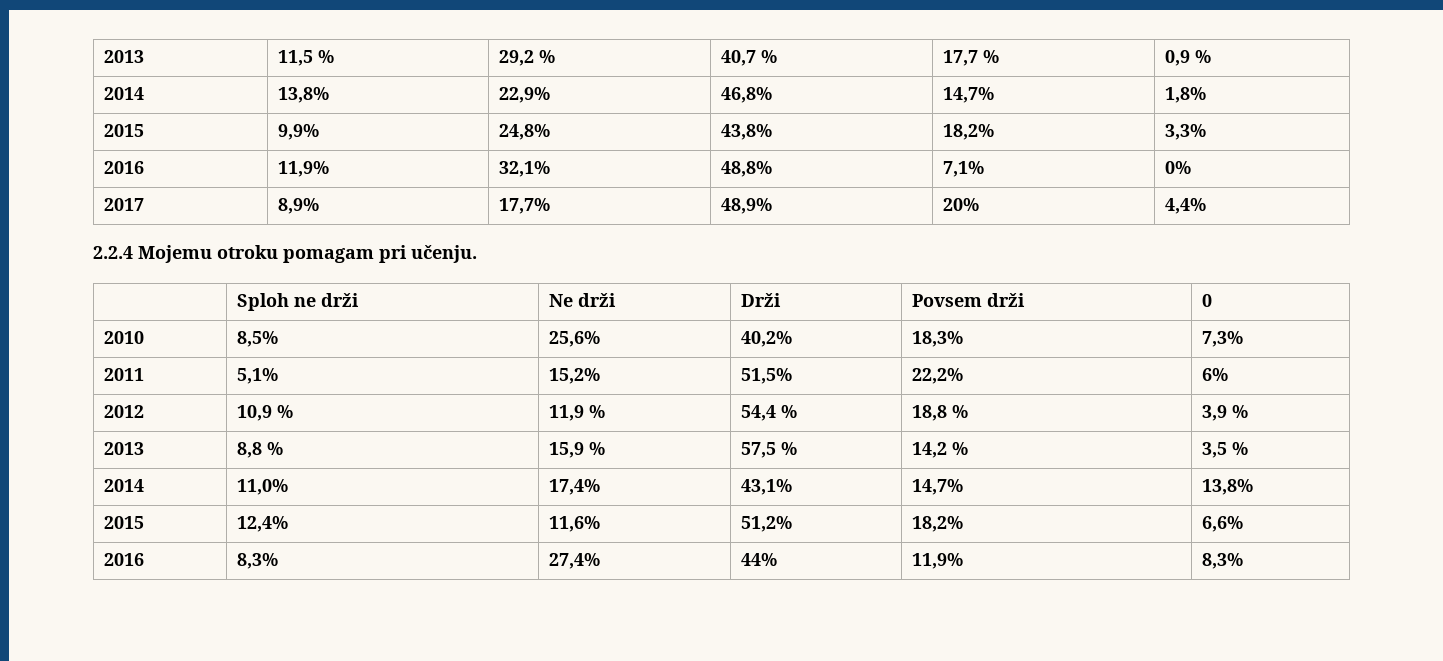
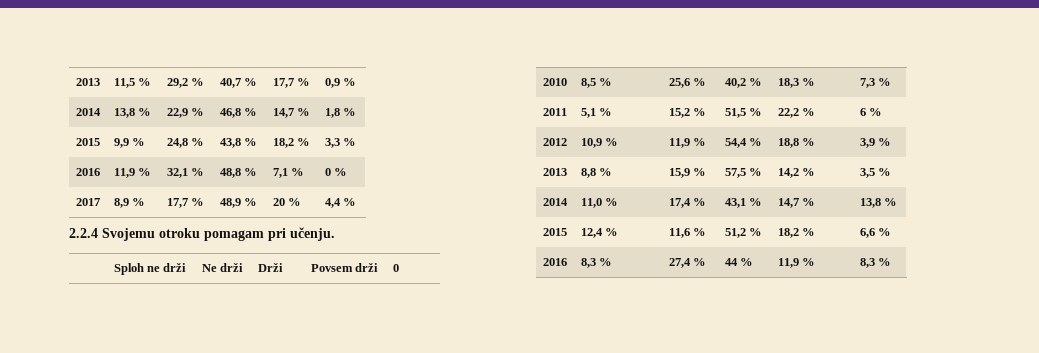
[277,87,329,103] [498,87,550,103] [720,87,772,103] [942,87,994,103] [1164,87,1206,103] [103,124,144,137] [277,124,319,140] [498,124,550,140] [720,124,772,140] [942,124,994,140] [1164,124,1206,140] [103,161,144,174] [277,161,329,177] [498,161,550,177] [720,161,772,177] [942,161,984,177] [1164,161,1191,174] [103,198,144,211] [277,198,319,214] [498,198,550,214] [720,198,772,214] [942,198,979,211] [1164,198,1206,214] 13,8% | 22,9% | 46,8% | 14,7% | 1,8% // 2015 | 9,9% | 24,8% | 43,8% | 18,2% | 3,3% // 2016 | 11,9% | 32,1% | 48,8% | 7,1% | 0% // 2017 | 8,9% | 17,7% | 48,9% | 20% | 4,4% -> [113,108,152,118] [166,108,205,118] [219,108,258,118] [272,108,311,118] [324,108,357,118] [75,138,100,146] [113,138,146,148] [166,138,205,148] [219,138,258,148] [272,138,311,148] [324,138,357,148] [75,168,100,176] [113,168,152,178] [166,168,205,178] [219,168,258,178] [272,168,305,178] [324,168,348,176] [75,198,100,206] [113,198,146,208] [166,198,205,208] [219,198,258,208] [272,198,302,206] [324,198,357,208] 13,8 % | 22,9 % | 46,8 % | 14,7 % | 1,8 % // 2015 | 9,9 % | 24,8 % | 43,8 % | 18,2 % | 3,3 % // 2016 | 11,9 % | 32,1 % | 48,8 % | 7,1 % | 0 % // 2017 | 8,9 % | 17,7 % | 48,9 % | 20 % | 4,4 %
[138,245,212,263] Mojemu -> [102,228,155,241] Svojemu
[236,331,278,347] [548,331,600,347] [740,331,792,347] [911,331,963,347] [1201,331,1243,347] [103,368,144,381] [236,368,278,384] [548,368,600,384] [740,368,792,384] [911,368,963,384] [1201,368,1228,381] 8,5% | 25,6% | 40,2% | 18,3% | 7,3% // 2011 | 5,1% | 15,2% | 51,5% | 22,2% | 6% -> [580,78,613,88] [668,78,707,88] [724,78,763,88] [777,78,816,88] [859,78,892,88] [542,108,567,116] [580,108,613,118] [668,108,707,118] [724,108,763,118] [777,108,816,118] [859,108,883,116] 8,5 % | 25,6 % | 40,2 % | 18,3 % | 7,3 % // 2011 | 5,1 % | 15,2 % | 51,5 % | 22,2 % | 6 %
[236,479,288,495] [548,479,600,495] [740,479,792,495] [911,479,963,495] [1201,479,1253,495] [103,516,144,529] [236,516,288,532] [548,516,600,532] [740,516,792,532] [911,516,963,532] [1201,516,1243,532] [103,553,144,566] [236,553,278,569] [548,553,600,569] [740,553,777,566] [911,553,963,569] [1201,553,1243,569] 11,0% | 17,4% | 43,1% | 14,7% | 13,8% // 2015 | 12,4% | 11,6% | 51,2% | 18,2% | 6,6% // 2016 | 8,3% | 27,4% | 44% | 11,9% | 8,3% -> [580,198,619,208] [668,198,707,208] [724,198,763,208] [777,198,816,208] [859,198,898,208] [542,228,567,236] [580,228,619,238] [668,228,707,238] [724,228,763,238] [777,228,816,238] [859,228,892,238] [542,258,567,266] [580,258,613,268] [668,258,707,268] [724,258,754,266] [777,258,816,268] [859,258,892,268] 11,0 % | 17,4 % | 43,1 % | 14,7 % | 13,8 % // 2015 | 12,4 % | 11,6 % | 51,2 % | 18,2 % | 6,6 % // 2016 | 8,3 % | 27,4 % | 44 % | 11,9 % | 8,3 %

